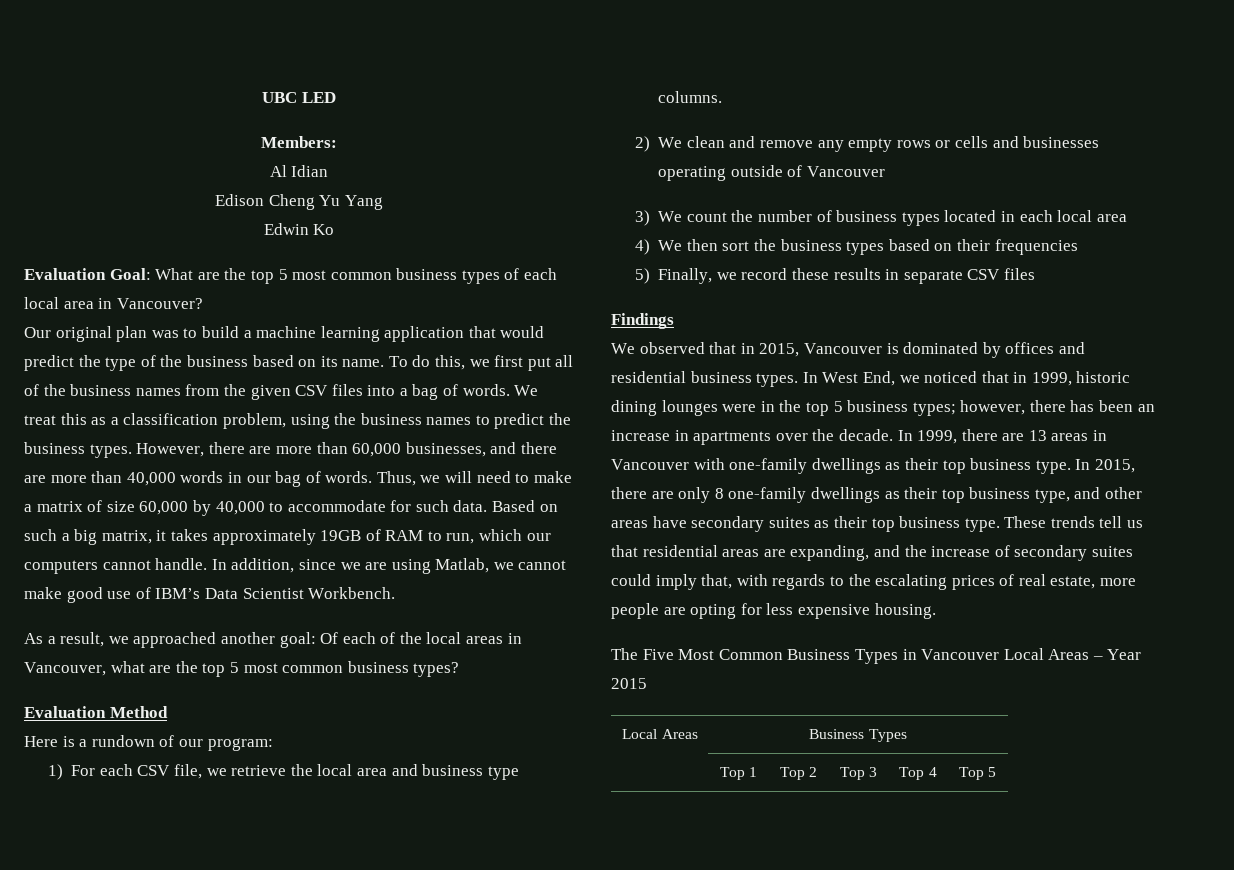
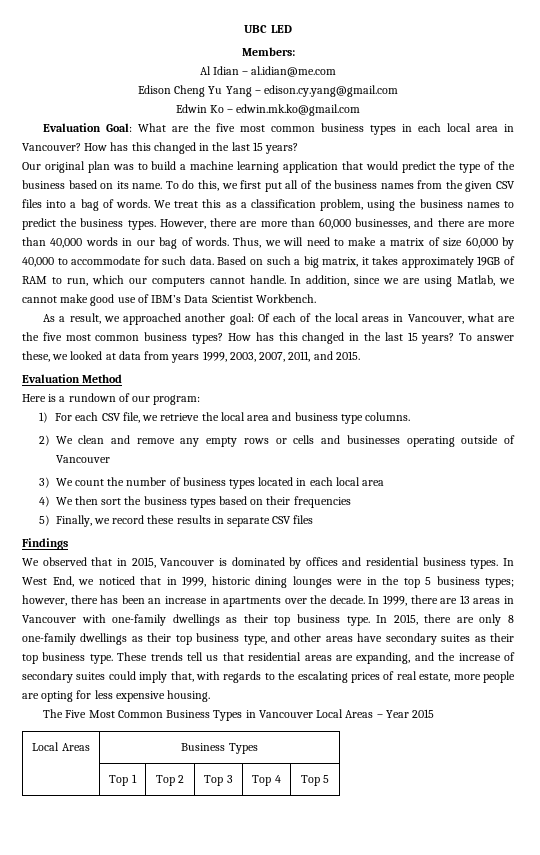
(329, 171) none -> [242,66,337,77] – al.idian@me.com
(383, 202) none -> [254,85,399,97] – edison.cy.yang@gmail.com
(335, 229) none -> [227,104,361,116] – edwin.mk.ko@gmail.com
[250,269,288,284] top 5 -> [216,123,236,132] five
[504,268,520,280] of -> [402,124,413,132] in
(203, 303) none -> [84,142,299,154] How has this changed in the last 15 years?
[202,662,239,677] top 5 -> [42,332,62,341] five
(460, 669) none -> [227,332,514,344] [22,351,360,363] How has this changed in the last 15 years? To answer these, we looked at data from years 1999, 2003, 2007, 2011, and 2015.

